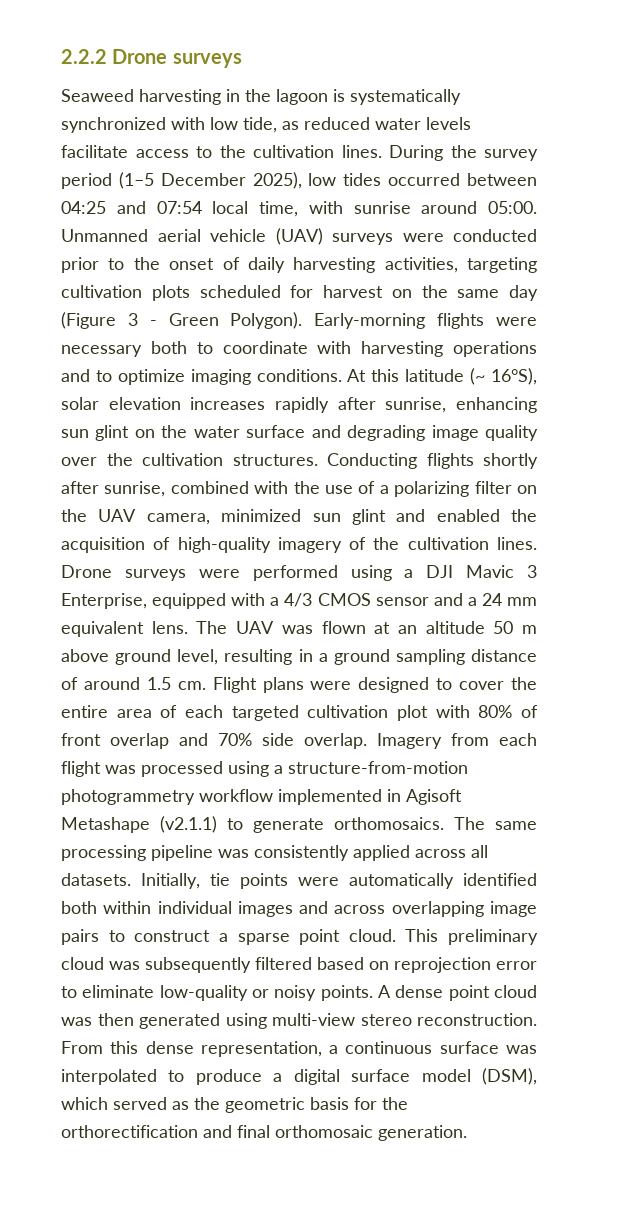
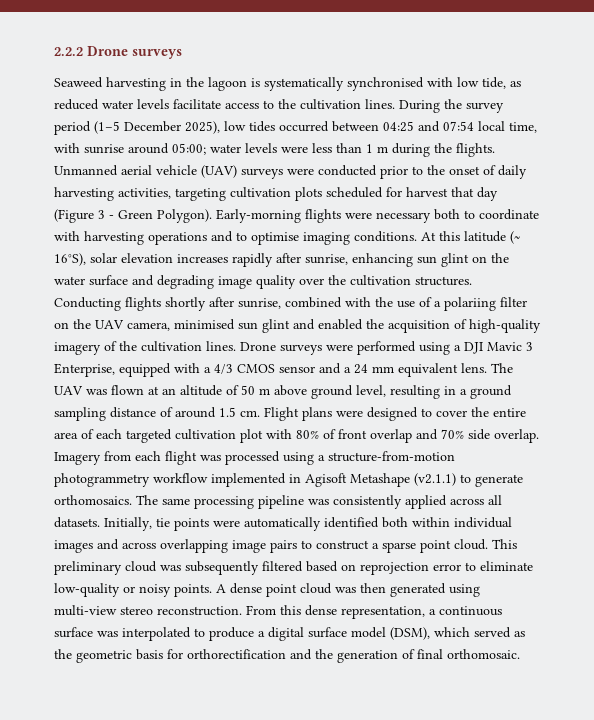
[61,117,166,133] synchronized -> [347,77,424,91] synchronised
[488,201,537,214] 05:00. -> [172,143,495,157] 05:00; water levels were less than 1 m during the flights.
[391,285,500,298] on the same -> [451,187,474,197] that
[117,369,185,385] optimize -> [251,232,299,245] optimise
[394,481,470,497] polarizing -> [444,297,496,311] polariing
[221,509,302,522] minimized -> [174,319,235,330] minimised
(485, 627) none -> [226,385,239,395] of
[382,1097,408,1110] the -> (183, 654) none
[237,1125,467,1141] final orthomosaic generation. -> [315,649,520,663] the generation of final orthomosaic.

